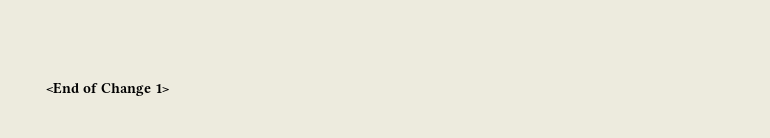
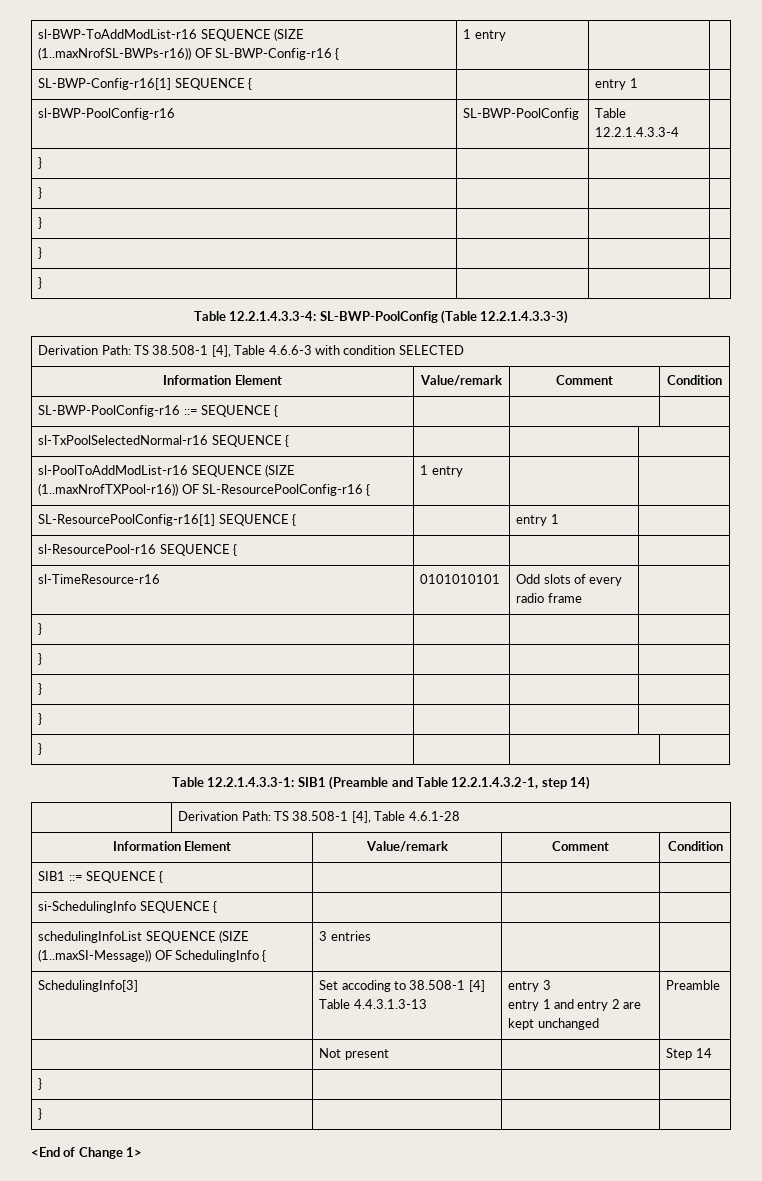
(46, 88) none -> [38,28,305,41] [38,47,340,60] [463,29,506,41] [38,78,253,90] [595,78,638,90] [38,108,176,120] [463,108,580,120] [595,108,627,118] [595,127,680,137] [38,157,43,169] [38,187,43,199] [38,217,43,229] [38,247,43,259] [38,277,43,289] [193,310,569,324] [38,345,464,357] [163,375,282,385] [420,375,502,386] [556,375,613,385] [667,375,722,385] [38,405,279,417] [38,435,290,447] [38,464,296,477] [38,483,371,496] [420,465,463,477] [38,514,297,526] [516,514,559,526] [38,544,238,556] [38,574,161,584] [420,574,501,584] [516,574,623,586] [516,593,582,603] [38,623,43,635] [38,653,43,665] [38,683,43,695] [38,713,43,725] [38,743,43,755] [172,776,590,790] [178,811,460,823] [112,841,232,851] [365,841,448,852] [552,841,609,851] [667,841,723,851] [38,871,164,883] [38,901,218,913] [38,930,250,943] [38,949,267,962] [319,931,371,941] [38,980,139,992] [319,980,485,992] [319,999,427,1009] [508,980,551,992] [508,999,642,1011] [508,1018,599,1030] [666,980,721,990] [319,1048,389,1060] [666,1048,712,1060] [38,1078,43,1090] [38,1108,43,1120] sl-BWP-ToAddModList-r16 SEQUENCE (SIZE (1..maxNrofSL-BWPs-r16)) OF SL-BWP-Config-r16 { | 1 entry | | // SL-BWP-Config-r16[1] SEQUENCE { | | entry 1 | // sl-BWP-PoolConfig-r16 | SL-BWP-PoolConfig | Table 12.2.1.4.3.3-4 | // } | | | // } | | | // } | | | // } | | | // } | | | // Table 12.2.1.4.3.3-4: SL-BWP-PoolConfig (Table 12.2.1.4.3.3-3) // Derivation Path: TS 38.508-1 [4], Table 4.6.6-3 with condition SELECTED // Information Element | Value/remark | Comment | Condition // SL-BWP-PoolConfig-r16 ::= SEQUENCE { | | | // sl-TxPoolSelectedNormal-r16 SEQUENCE { | | | // sl-PoolToAddModList-r16 SEQUENCE (SIZE (1..maxNrofTXPool-r16)) OF SL-ResourcePoolConfig-r16 { | 1 entry | | // SL-ResourcePoolConfig-r16[1] SEQUENCE { | | entry 1 | // sl-ResourcePool-r16 SEQUENCE { | | | // sl-TimeResource-r16 | 0101010101 | Odd slots of every radio frame | // } | | | // } | | | // } | | | // } | | | // } | | | // Table 12.2.1.4.3.3-1: SIB1 (Preamble and Table 12.2.1.4.3.2-1, step 14) // | Derivation Path: TS 38.508-1 [4], Table 4.6.1-28 // Information Element | Value/remark | Comment | Condition // SIB1 ::= SEQUENCE { | | | // si-SchedulingInfo SEQUENCE { | | | // schedulingInfoList SEQUENCE (SIZE (1..maxSI-Message)) OF SchedulingInfo { | 3 entries | | // SchedulingInfo[3] | Set accoding to 38.508-1 [4] Table 4.4.3.1.3-13 | entry 3 // entry 1 and entry 2 are kept unchanged | Preamble // | Not present | | Step 14 // } | | | // } | | | //

